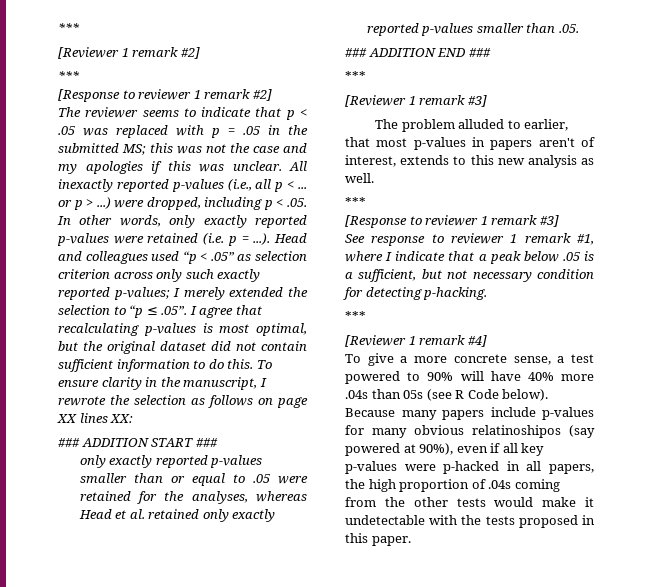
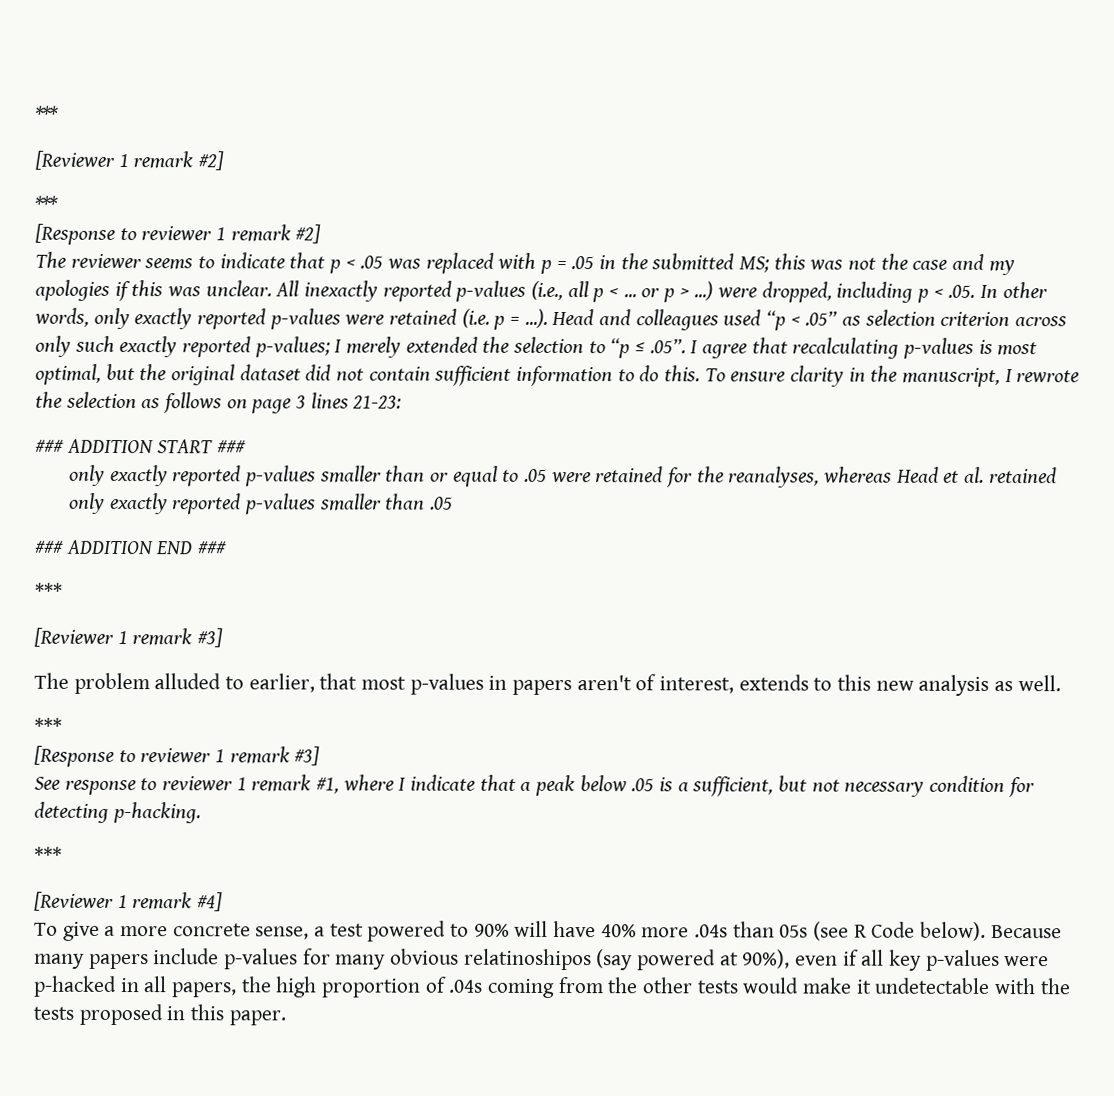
[57,413,134,423] XX lines XX: -> [295,392,403,409] 3 lines 21-23:
[191,491,248,504] analyses, -> [728,466,820,488] reanalyses,
[558,24,579,33] .05. -> [430,496,454,510] .05

